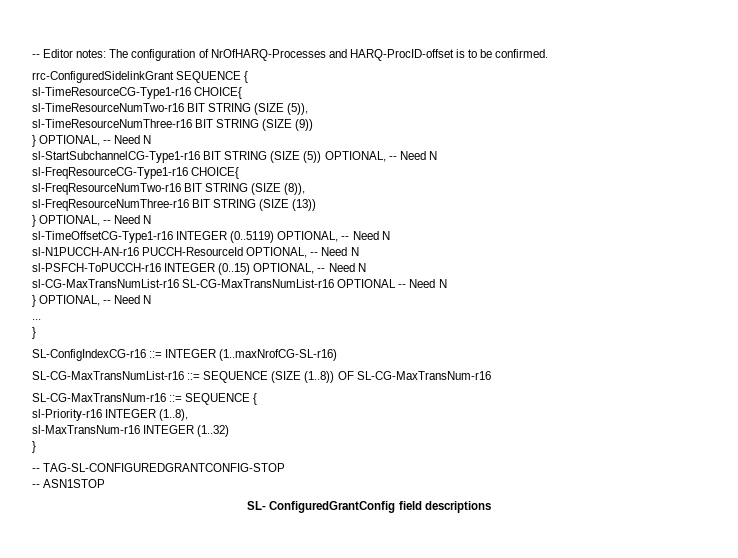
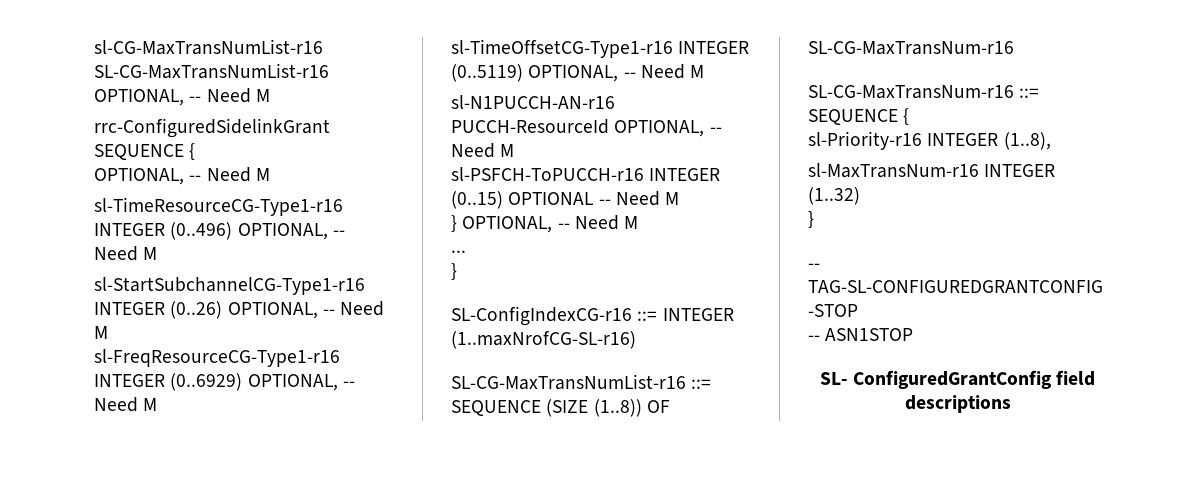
[32,49,549,61] [32,71,249,83] [32,87,243,99] [32,103,309,115] [32,119,314,131] [32,135,152,147] [32,151,437,163] [32,167,240,179] [32,183,306,195] [32,199,317,211] [32,215,152,227] -- Editor notes: The configuration of NrOfHARQ-Processes and HARQ-ProcID-offset is to be confirmed. // rrc-ConfiguredSidelinkGrant SEQUENCE { // sl-TimeResourceCG-Type1-r16 CHOICE{ // sl-TimeResourceNumTwo-r16 BIT STRING (SIZE (5)), // sl-TimeResourceNumThree-r16 BIT STRING (SIZE (9)) // } OPTIONAL, -- Need N // sl-StartSubchannelCG-Type1-r16 BIT STRING (SIZE (5)) OPTIONAL, -- Need N // sl-FreqResourceCG-Type1-r16 CHOICE{ // sl-FreqResourceNumTwo-r16 BIT STRING (SIZE (8)), // sl-FreqResourceNumThree-r16 BIT STRING (SIZE (13)) // } OPTIONAL, -- Need N -> [94,39,323,55] [94,63,329,79] [94,88,270,106] [94,118,330,138] [94,143,196,160] [94,167,270,185] [94,197,343,216] [94,222,345,240] [94,246,158,261] [94,277,365,295] [94,301,385,319] [94,326,108,339] [94,349,340,367] [94,373,355,391] [94,397,158,412] sl-CG-MaxTransNumList-r16 SL-CG-MaxTransNumList-r16 OPTIONAL, -- Need M // rrc-ConfiguredSidelinkGrant SEQUENCE { // OPTIONAL, -- Need M // sl-TimeResourceCG-Type1-r16 INTEGER (0..496) OPTIONAL, -- Need M // sl-StartSubchannelCG-Type1-r16 INTEGER (0..26) OPTIONAL, -- Need M // sl-FreqResourceCG-Type1-r16 INTEGER (0..6929) OPTIONAL, -- Need M
[381,231,390,240] N -> [690,65,705,78] M
[350,247,359,256] N -> [500,144,515,157] M
[253,263,366,274] [32,279,335,288] OPTIONAL, -- Need N // sl-CG-MaxTransNumList-r16 SL-CG-MaxTransNumList-r16 -> (503, 200) none
[438,279,447,288] [32,295,152,307] N // } OPTIONAL, -- Need N -> [665,192,680,205] [451,215,639,233] M // } OPTIONAL, -- Need M

